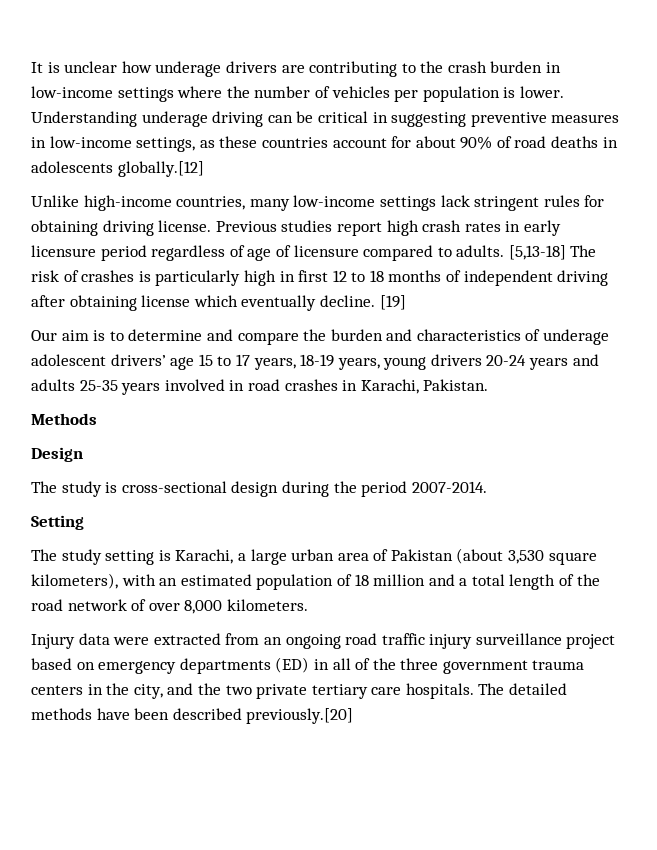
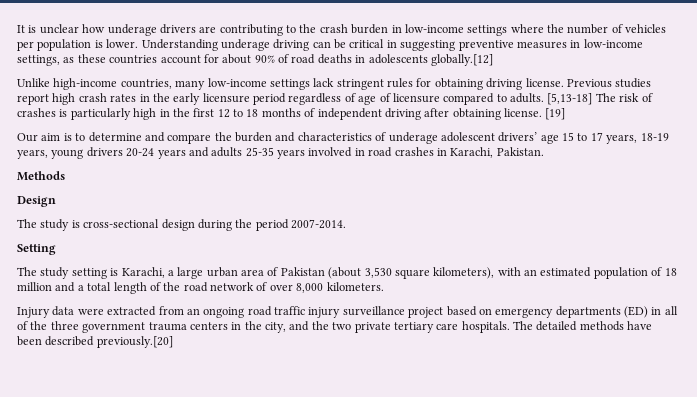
(521, 226) none -> [152,93,170,102] the
(295, 276) none -> [172,108,190,117] the
[141,295,375,311] license which eventually decline. -> [504,108,542,117] license.

